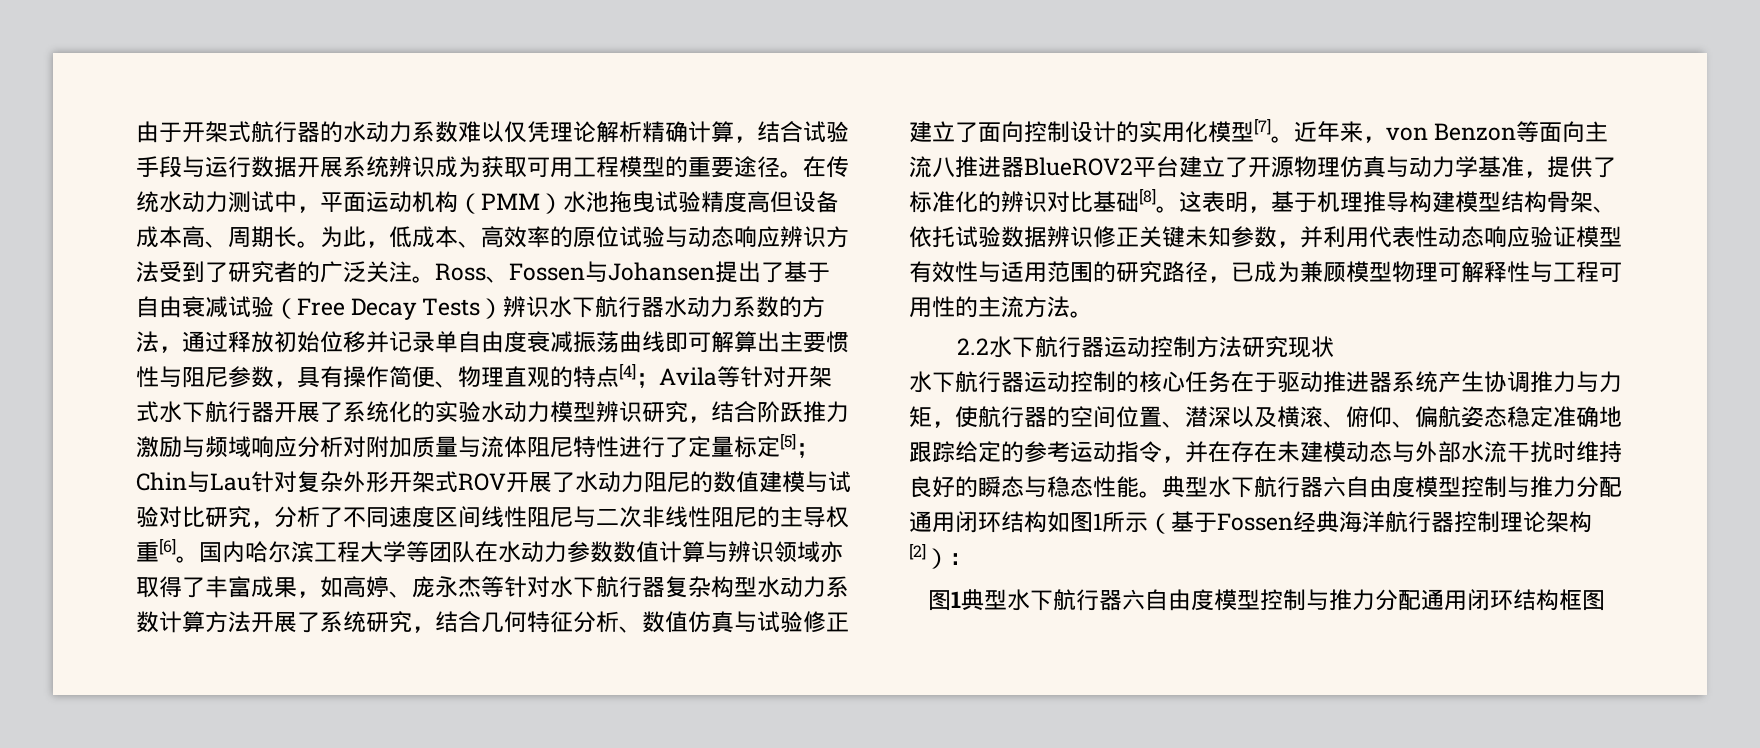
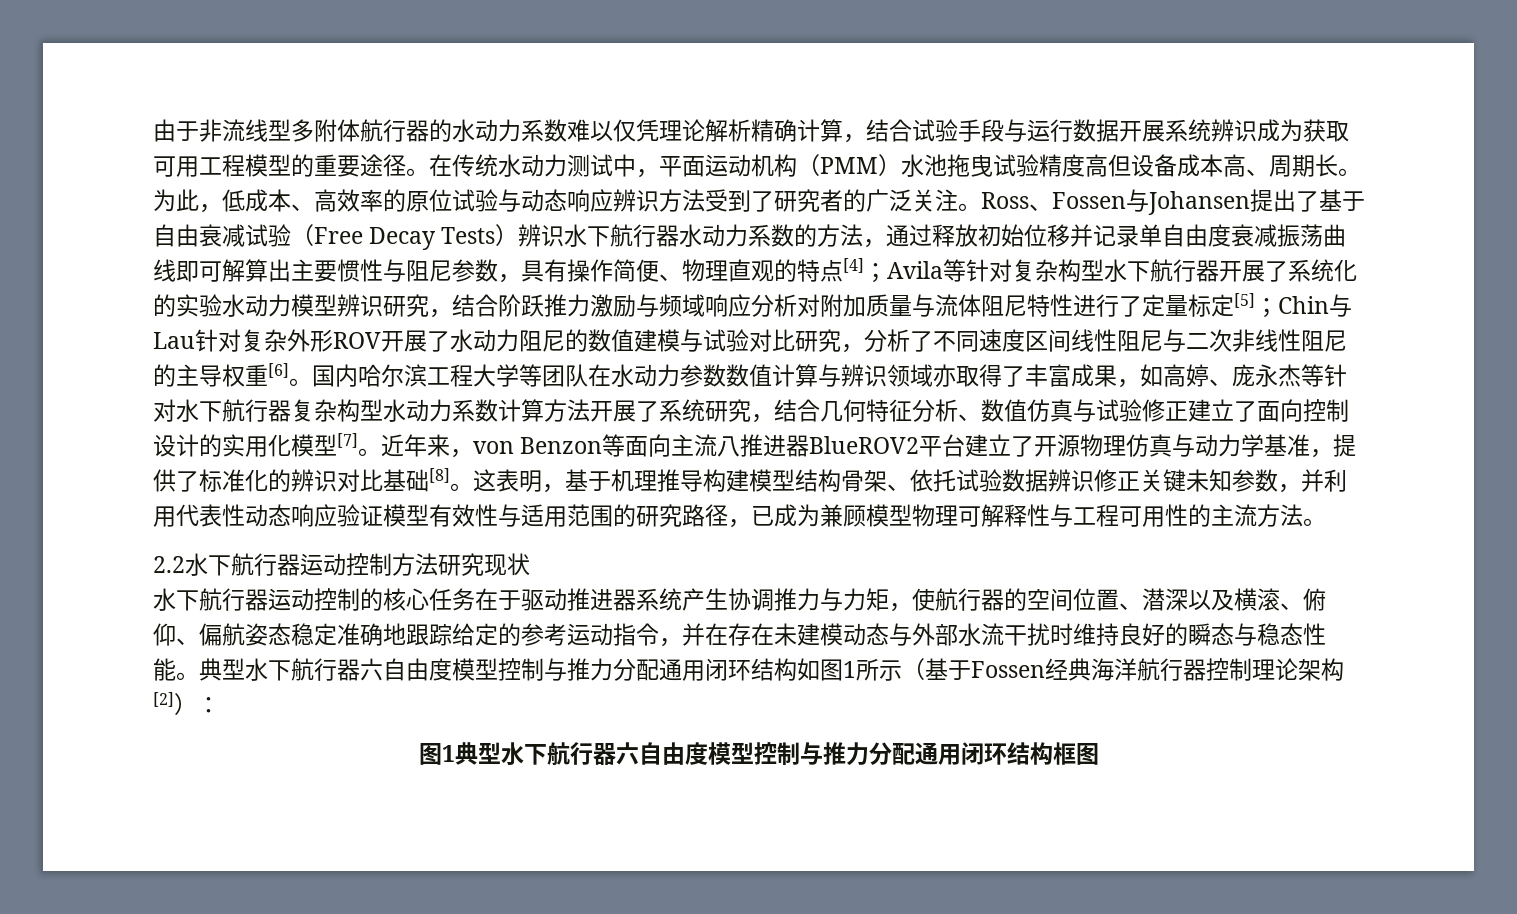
[182,121,251,143] 开架式 -> [199,119,360,142] 非流线型多附体
[786,366,832,388] [136,401,159,423] 开架式 -> [1012,259,1104,282] 复杂构型
[389,471,458,493] 开架式 -> (333, 340) none

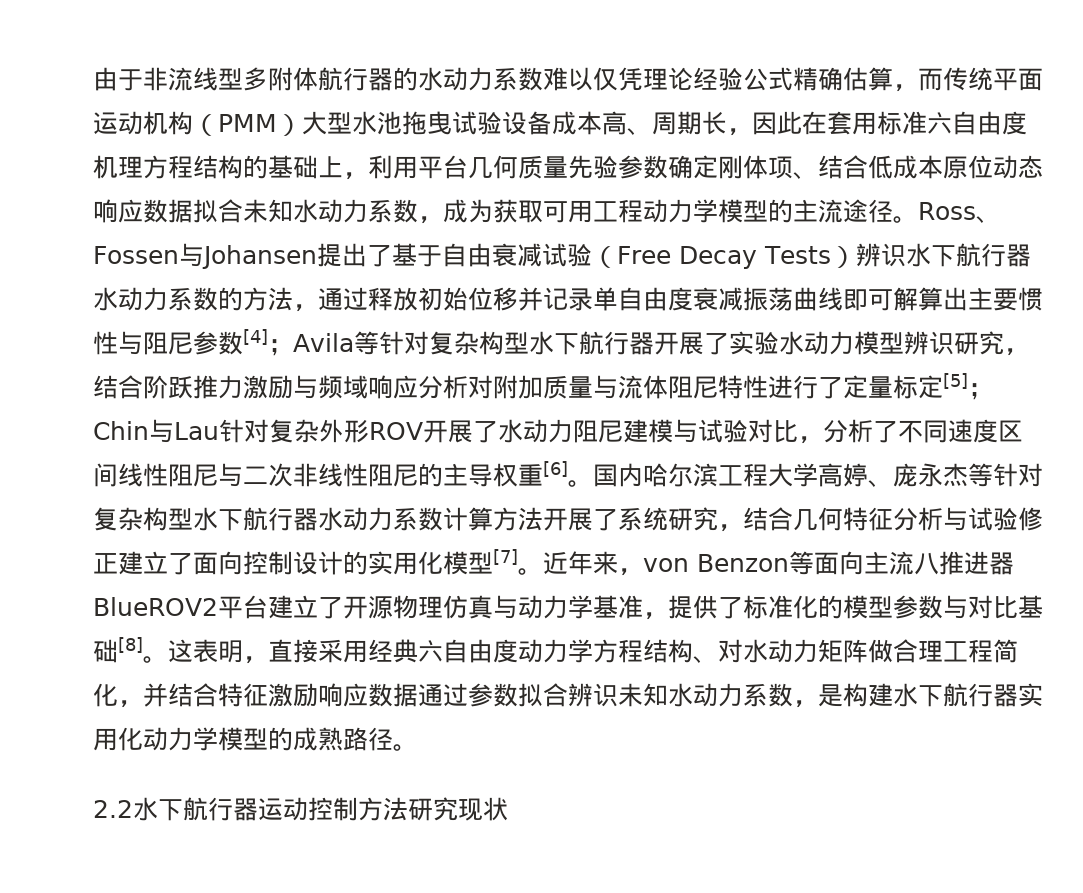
[705,119,1349,143] [153,154,659,178] 解析精确计算，结合试验手段与运行数据开展系统辨识成为获取可用工程模型的重要途径。在传统水动力测试中， -> [693,67,993,92] 经验公式精确估算，而传统
(901, 165) none -> [302,111,352,135] 大型
[1039,154,1131,177] 精度高但 -> (502, 123) none
[1338,168,1361,176] [153,189,958,213] 。为此，低成本、高效率的原位试验与动态响应辨识方法受到了研究者的广泛关注 -> [727,111,1027,136] [93,155,1043,180] [93,199,893,224] ，因此在套用标准六自由度机理方程结构的基础上，利用平台几何质量先验参数确定刚体项、结合低成本原位动态响应数据拟合未知水动力系数，成为获取可用工程动力学模型的主流途径
[498,259,843,283] ，具有操作简便、物理直观的特点 -> (243, 343) none
[1288,259,1357,282] [153,294,176,317] 系统化的 -> (729, 344) none
[565,329,634,352] 的数值 -> (623, 431) none
[795,329,841,352] 研究 -> (798, 431) none
[519,364,1163,388] 等团队在水动力参数数值计算与辨识领域亦取得了丰富成果，如 -> (818, 475) none
[176,399,383,422] 水下航行器复杂构型 -> [93,507,318,531] 复杂构型水下航行器
[958,399,1073,422] 、数值仿真 -> (943, 519) none
[291,469,337,492] 辨识 -> [843,595,968,619] 模型参数与
[565,469,1347,493] [153,504,1303,528] 基于机理推导构建模型结构骨架、依托试验数据辨识修正关键未知参数，并利用代表性动态响应验证模型有效性与适用范围的研究路径，已成为兼顾模型物理可解释性与工程可用性的主流方法 -> [268,639,1018,663] [93,683,1043,708] [93,727,393,751] 直接采用经典六自由度动力学方程结构、对水动力矩阵做合理工程简化，并结合特征激励响应数据通过参数拟合辨识未知水动力系数，是构建水下航行器实用化动力学模型的成熟路径
[153,588,1326,612] [153,623,1326,647] [153,658,1344,681] [153,692,220,715] [419,742,1099,766] // 水下航行器运动控制的核心任务在于驱动推进器系统产生协调推力与力矩，使航行器的空间位置、潜深以及横滚、俯仰、偏航姿态稳定准确地跟踪给定的参考运动指令，并在存在未建模动态与外部水流干扰时维持良好的瞬态与稳态性能。典型水下航行器六自由度模型控制与推力分配通用闭环结构如图1所示（基于Fossen经典海洋航行器控制理论架构[2]）： // 图1典型水下航行器六自由度模型控制与推力分配通用闭环结构框图 -> (508, 809) none

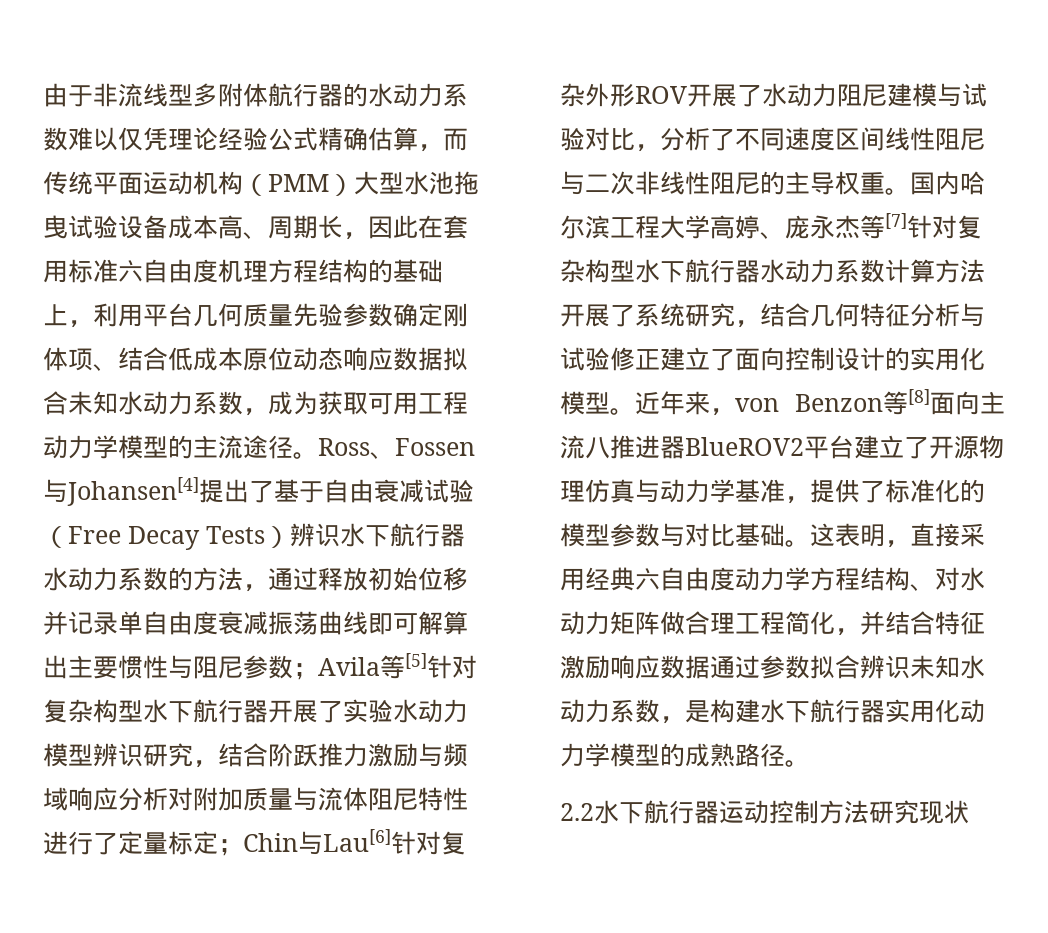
[201,245,317,269] Johansen -> [67,477,199,506] Johansen[4]
[243,329,268,345] [4] -> (293, 667) none
(379, 343) none -> [405,653,427,669] [5]
[943,373,968,389] [5] -> (218, 843) none
[174,422,219,440] Lau -> [323,829,391,852] Lau[6]
[543,461,568,477] [6] -> (885, 183) none
(993, 475) none -> [885,213,907,229] [7]
[493,549,518,565] [7] -> (610, 403) none
(814, 563) none -> [908,389,930,405] [8]
[118,637,143,653] [8] -> (785, 535) none

